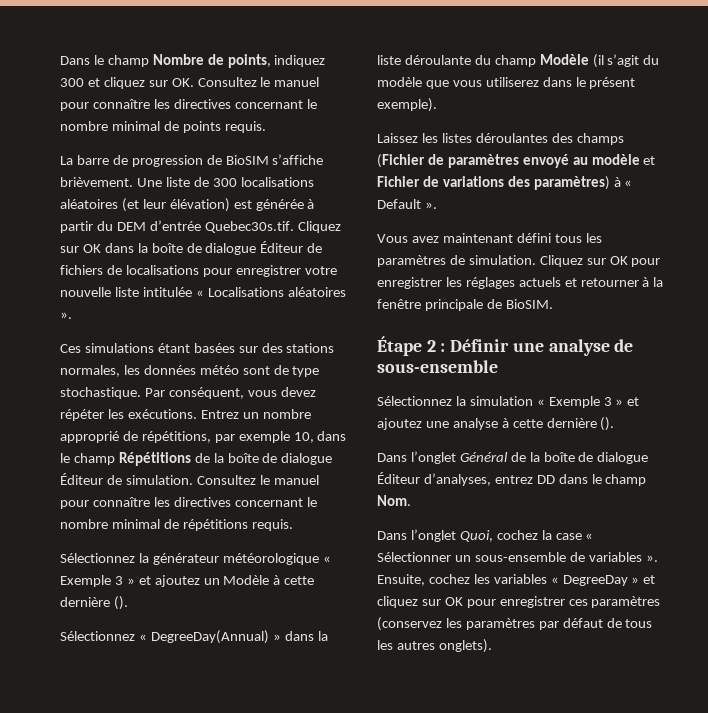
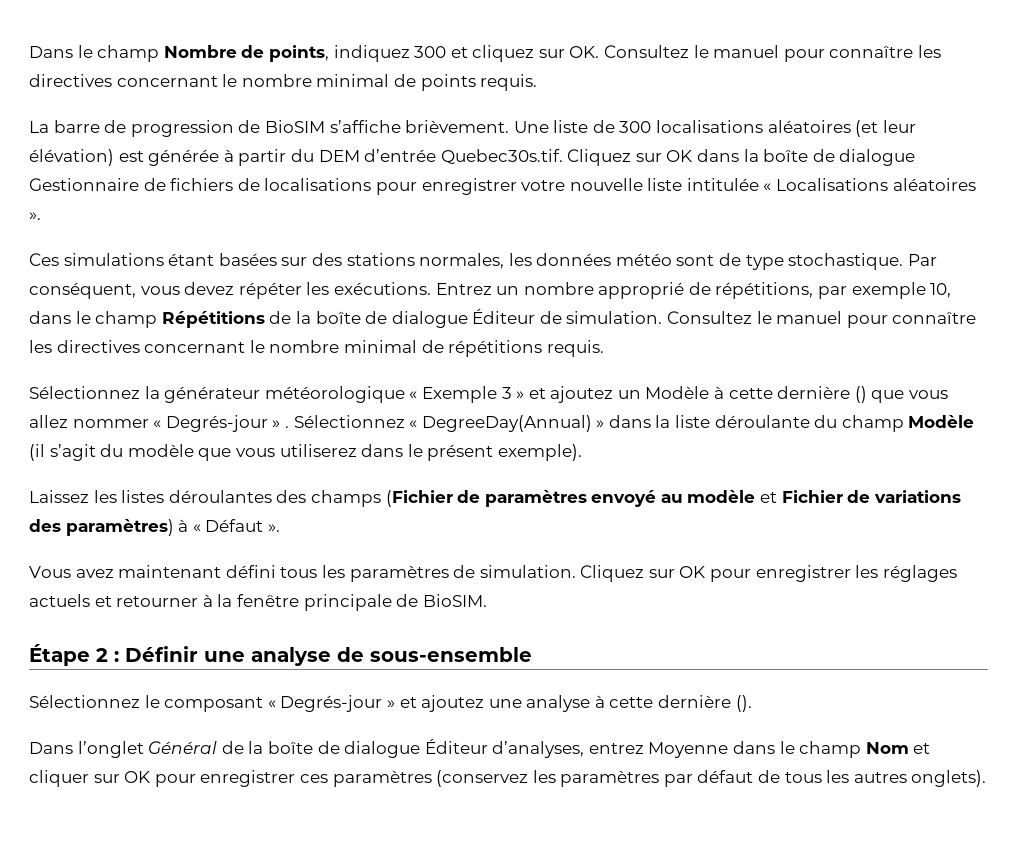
[260,241,304,253] Éditeur -> [29,178,139,191] Gestionnaire
[113,596,128,610] (). // -> [854,386,949,403] [29,415,289,432] () que vous allez nommer « Degrés-jour » .
[377,199,421,209] Default -> [205,519,264,532] Défaut
[455,396,612,408] la simulation « Exemple 3 -> [144,695,383,712] le composant « Degrés-jour
[536,474,647,486] [377,495,411,506] [377,529,594,542] [377,552,658,562] [377,574,656,586] [377,596,418,608] DD dans le champ Nom. // Dans l’onglet Quoi, cochez la case « Sélectionner un sous-ensemble de variables ». Ensuite, cochez les variables « DegreeDay » et cliquez -> [648,741,931,758] [29,770,89,787] Moyenne dans le champ Nom et cliquer

